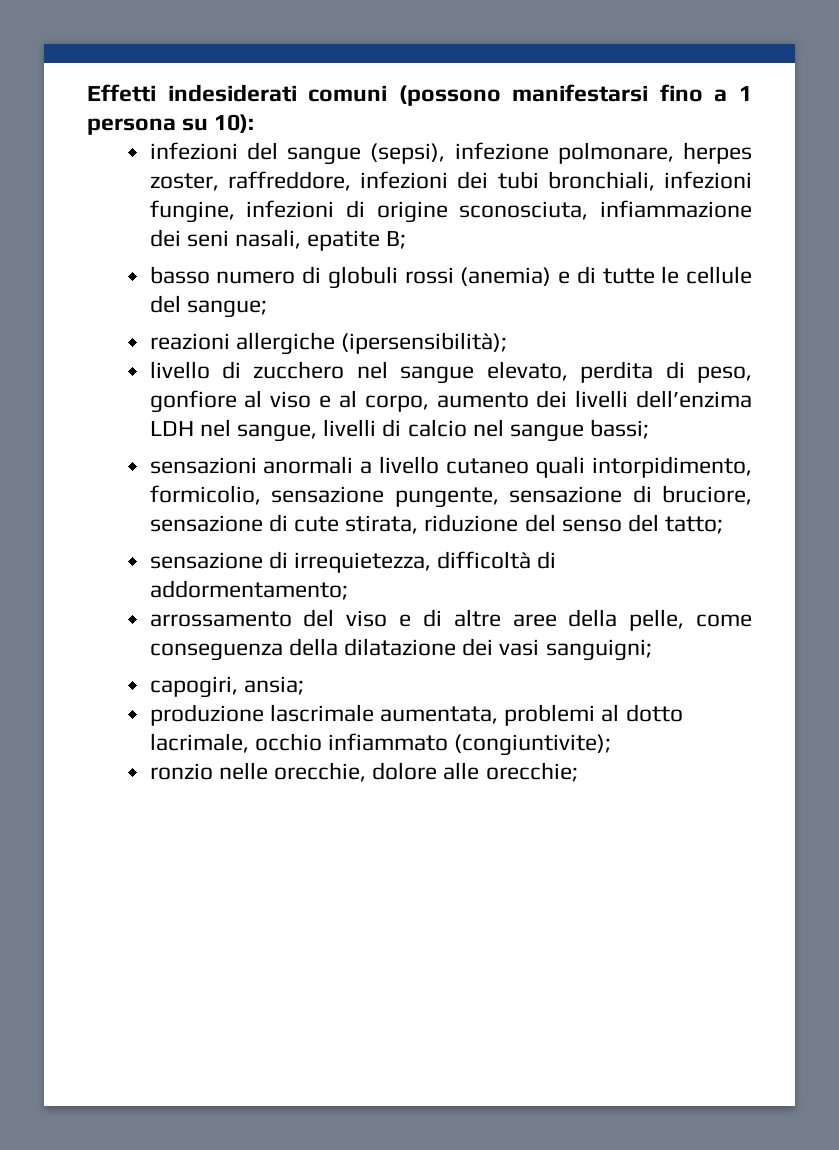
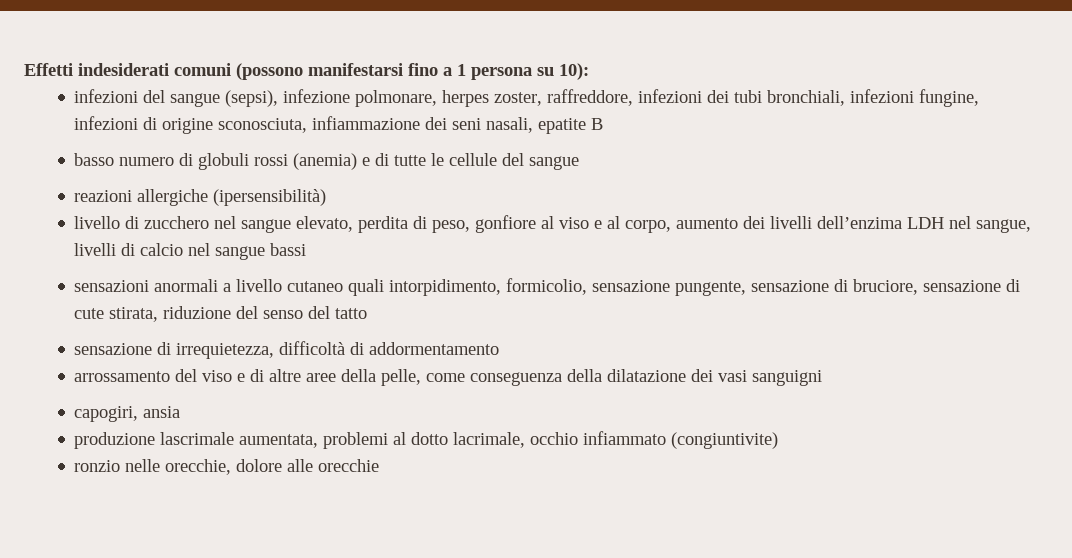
[386,231,407,249] B; -> [591,118,604,130] B
[186,300,267,318] sangue; -> [529,156,580,170] sangue
[341,332,508,354] (ipersensibilità); -> [213,189,327,206] (ipersensibilità)
[590,419,650,439] bassi; -> [270,243,307,256] bassi
[665,516,724,534] tatto; -> [335,308,368,319] tatto
[149,580,348,600] addormentamento; -> [369,342,500,355] addormentamento
[545,639,652,661] sanguigni; -> [752,370,823,386] sanguigni
[243,676,304,695] ansia; -> [143,406,181,418] ansia
[454,734,612,756] (congiuntivite); -> [671,432,779,449] (congiuntivite)
[485,762,578,782] orecchie; -> [318,459,380,472] orecchie

